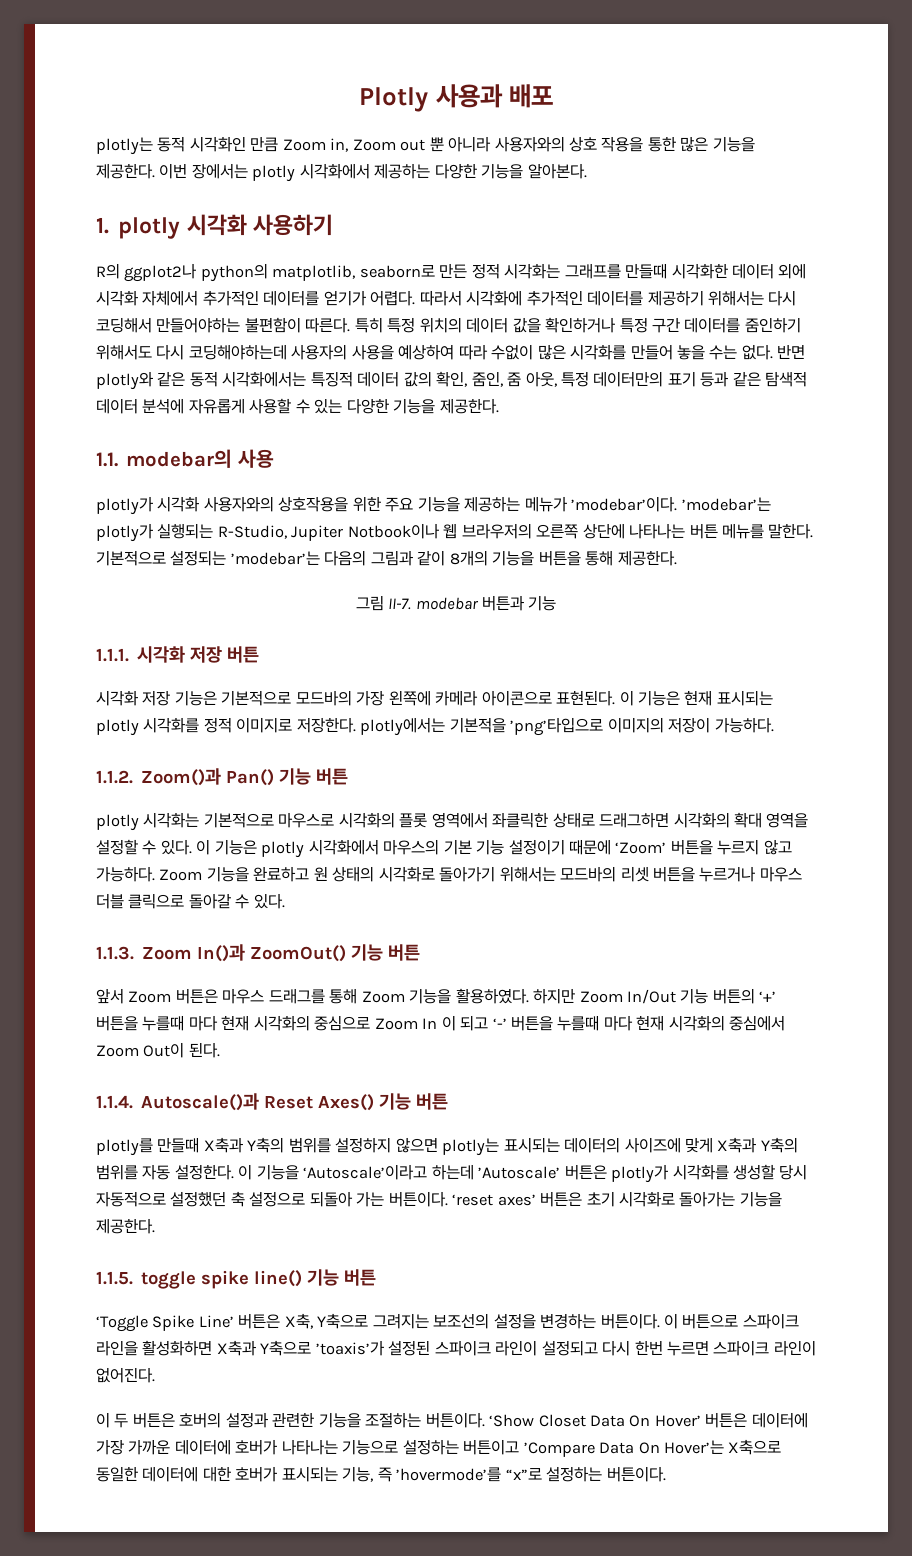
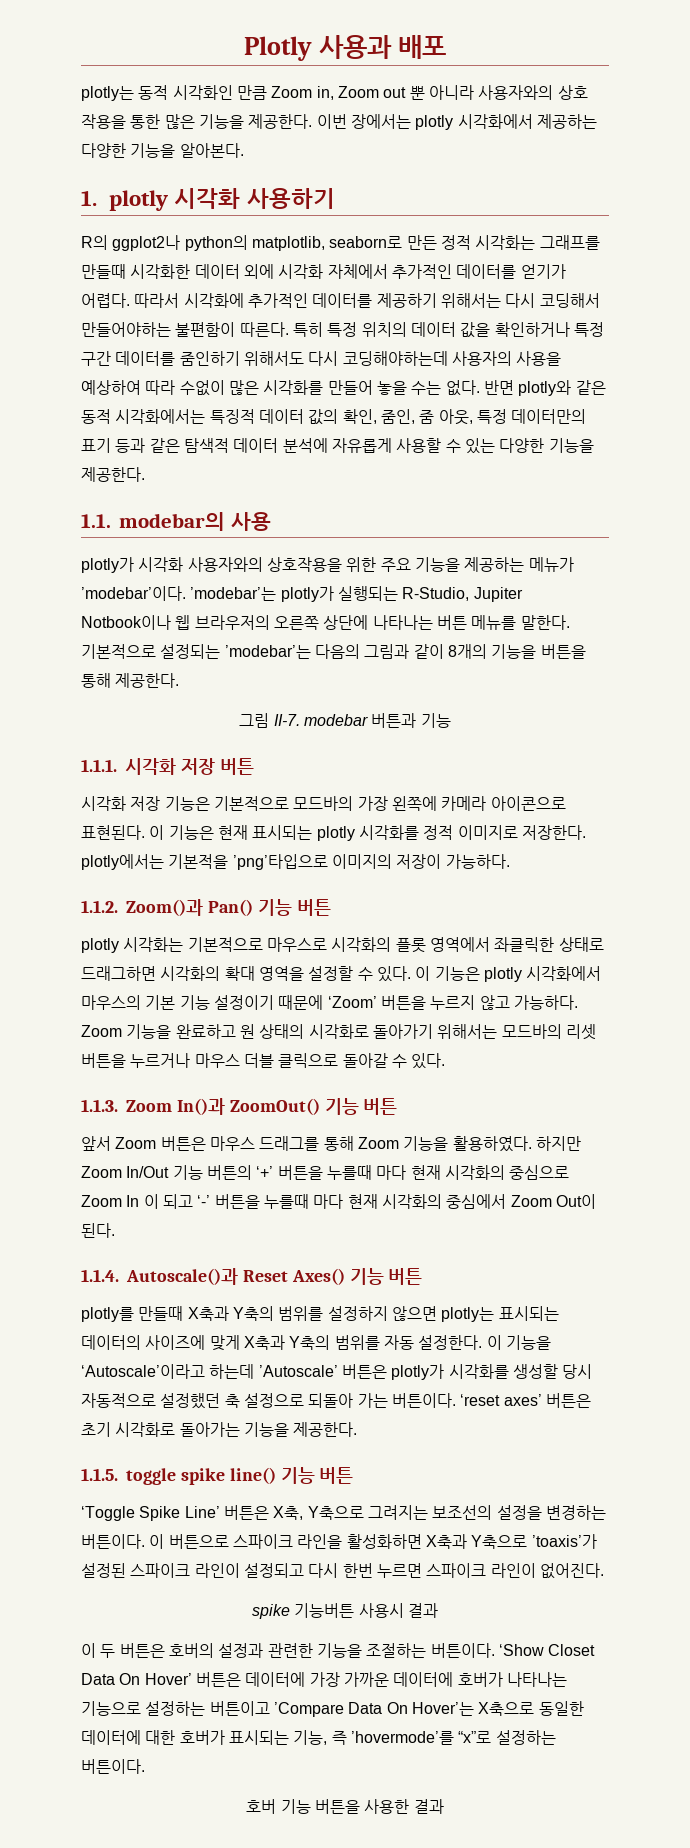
(155, 1375) none -> [252,1603,438,1619] // spike 기능버튼 사용시 결과
(666, 1474) none -> [246,1799,444,1814] // 호버 기능 버튼을 사용한 결과

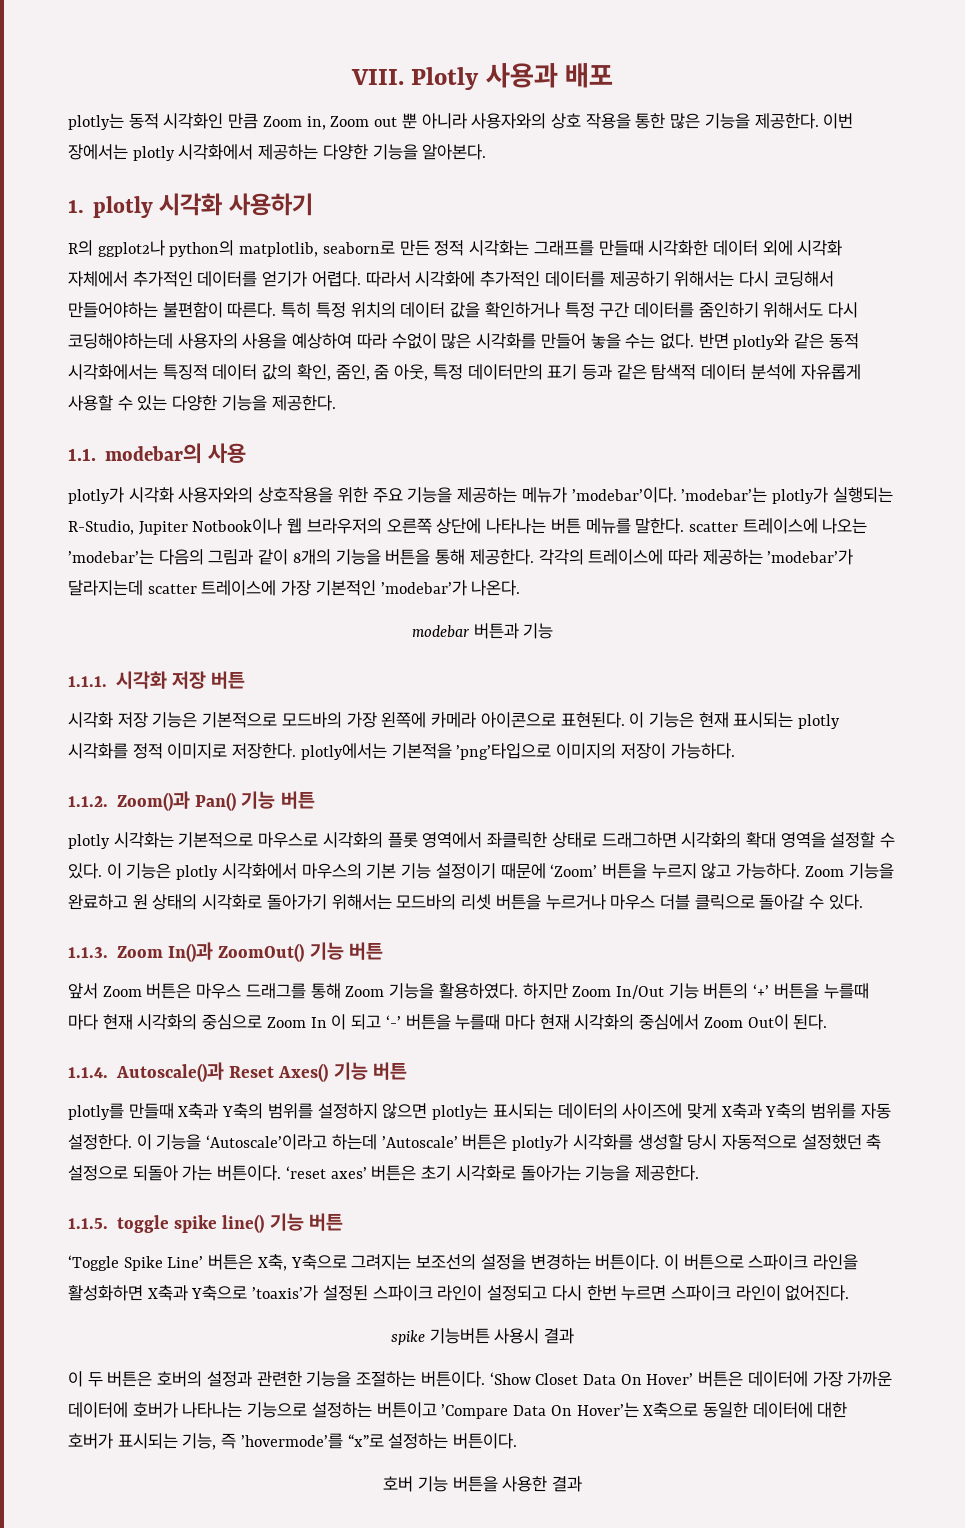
(244, 48) none -> [350,69,404,85] VIII.
[81,644,221,659] 기본적으로 설정되는 -> [688,518,868,534] scatter 트레이스에 나오는
[239,713,300,728] // 그림 II-7. -> [538,549,854,565] [68,580,521,596] 각각의 트레이스에 따라 제공하는 ’modebar’가 달라지는데 scatter 트레이스에 가장 기본적인 ’modebar’가 나온다. //

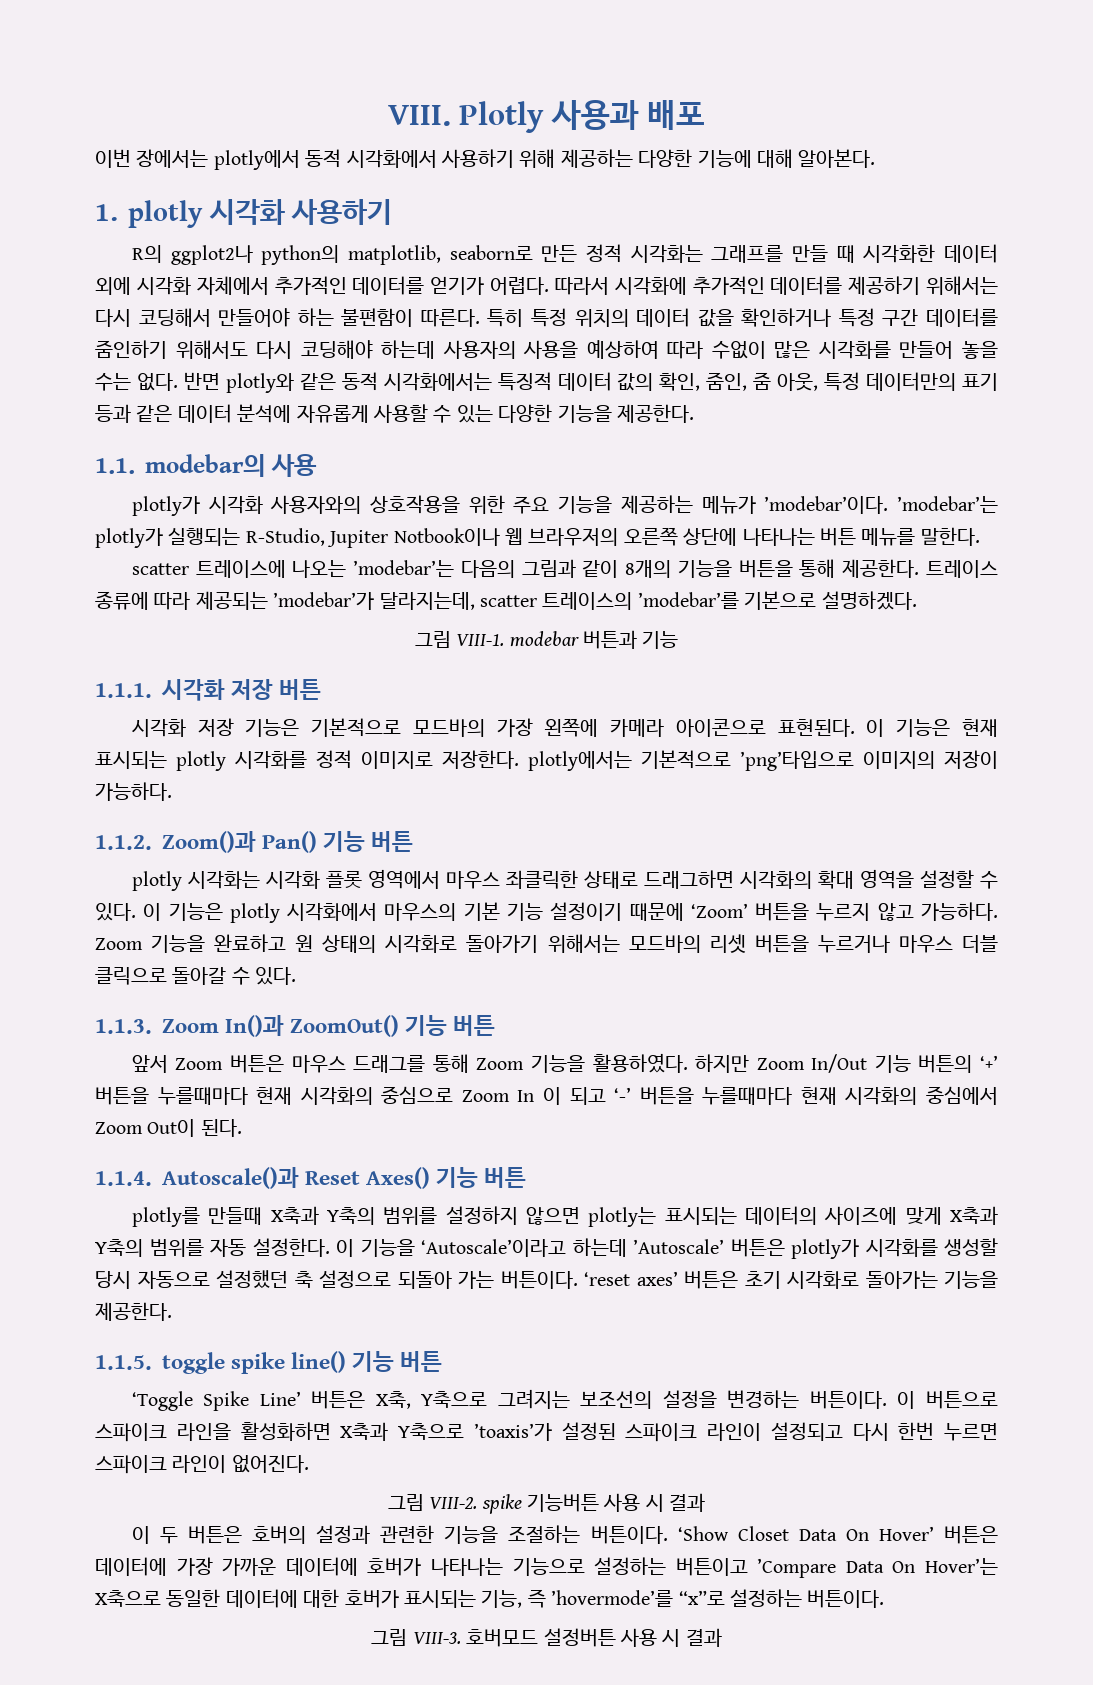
[68,113,854,130] [68,144,418,161] plotly는 동적 시각화인 만큼 Zoom in, Zoom out 뿐 아니라 사용자와의 상호 작용을 통한 많은 기능을 제공한다. 이번 장에서는 plotly 시각화에서 제공하는 다양한 기능을 -> [95,149,793,170] 이번 장에서는 plotly에서 동적 시각화에서 사용하기 위해 제공하는 다양한 기능에 대해
[598,240,644,256] 만들때 -> [791,245,855,263] 만들 때
[68,302,158,318] 만들어야하는 -> [218,308,334,327] 만들어야 하는
[68,333,173,349] 코딩해야하는데 -> [300,340,436,359] 코딩해야 하는데
[651,364,697,380] 탐색적 -> (173, 413) none
(685, 526) none -> (980, 536) //
[538,549,854,565] [68,580,521,596] 각각의 트레이스에 따라 제공하는 ’modebar’가 달라지는데 scatter 트레이스에 가장 기본적인 ’modebar’가 나온다. // -> [925,560,998,578] [95,591,917,610] [414,631,505,648] 트레이스 종류에 따라 제공되는 ’modebar’가 달라지는데, scatter 트레이스의 ’modebar’를 기본으로 설명하겠다. // 그림 VIII-1.
[391,743,452,759] 기본적을 -> [641,750,731,769] 기본적으로
[178,832,383,848] 기본적으로 마우스로 시각화의 -> [265,871,320,889] 시각화
(483, 840) none -> [445,871,500,889] 마우스
[823,983,869,999] [68,1014,98,1030] 누를때 마다 -> [157,1087,248,1105] 누를때마다
[455,1014,535,1030] 누를때 마다 -> [702,1087,793,1105] 누를때마다
[721,1134,797,1150] 자동적으로 -> [137,1271,210,1289] 자동으로
[390,1328,540,1345] spike 기능버튼 사용시 -> [387,1493,664,1514] 그림 VIII-2. spike 기능버튼 사용 시
[383,1476,548,1492] 호버 기능 버튼을 사용한 -> [371,1628,681,1647] 그림 VIII-3. 호버모드 설정버튼 사용 시

